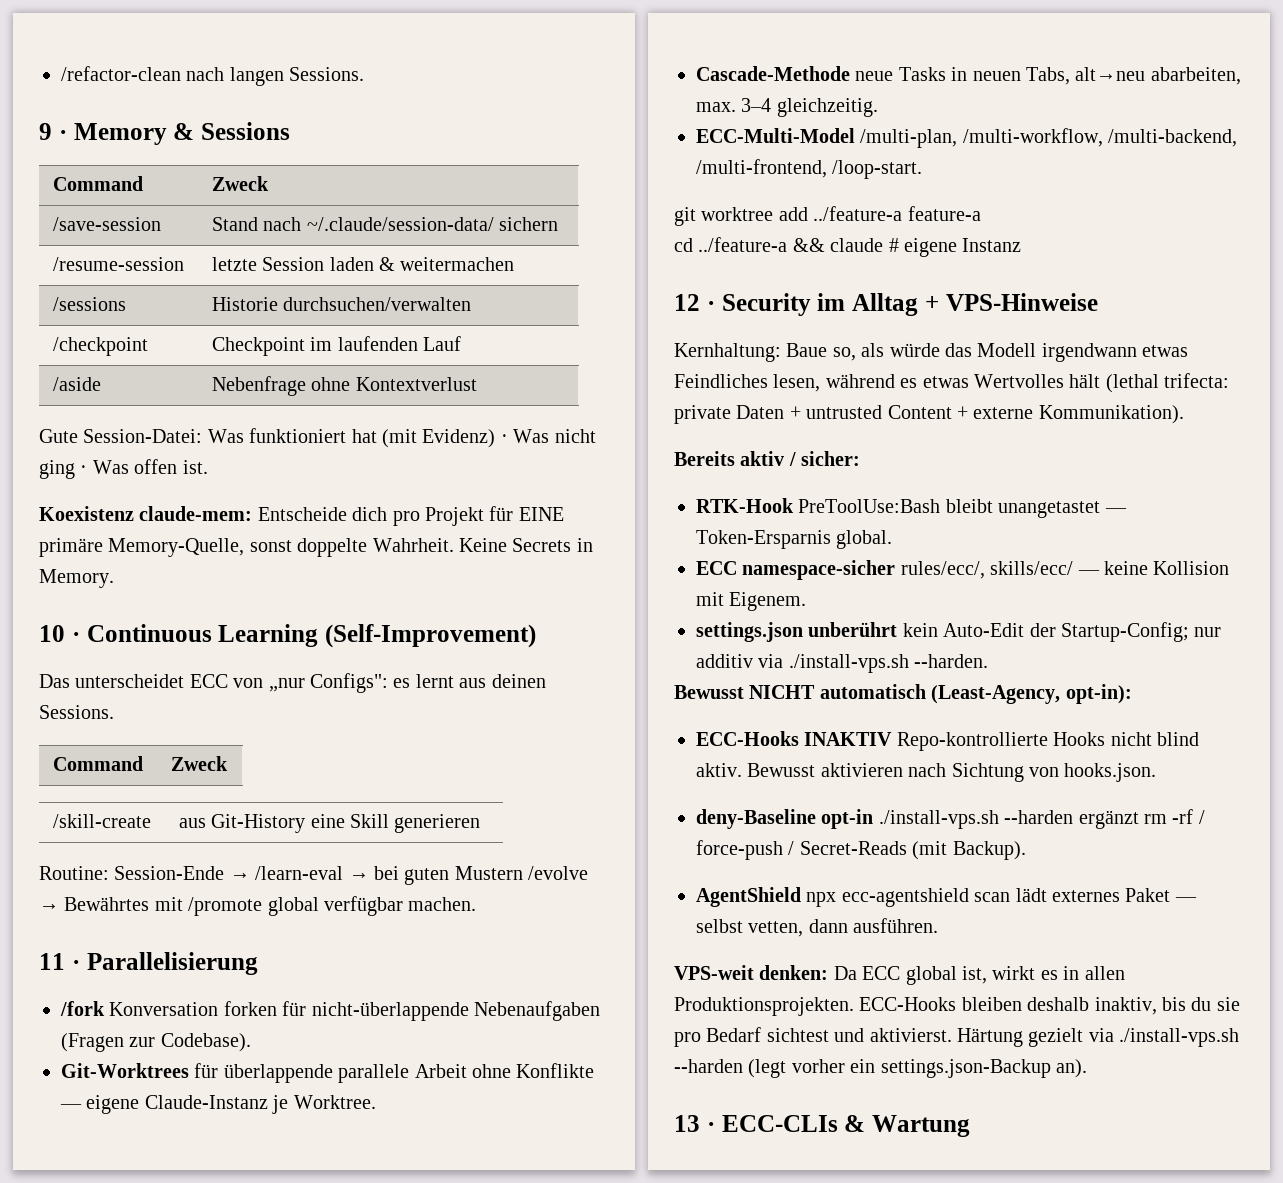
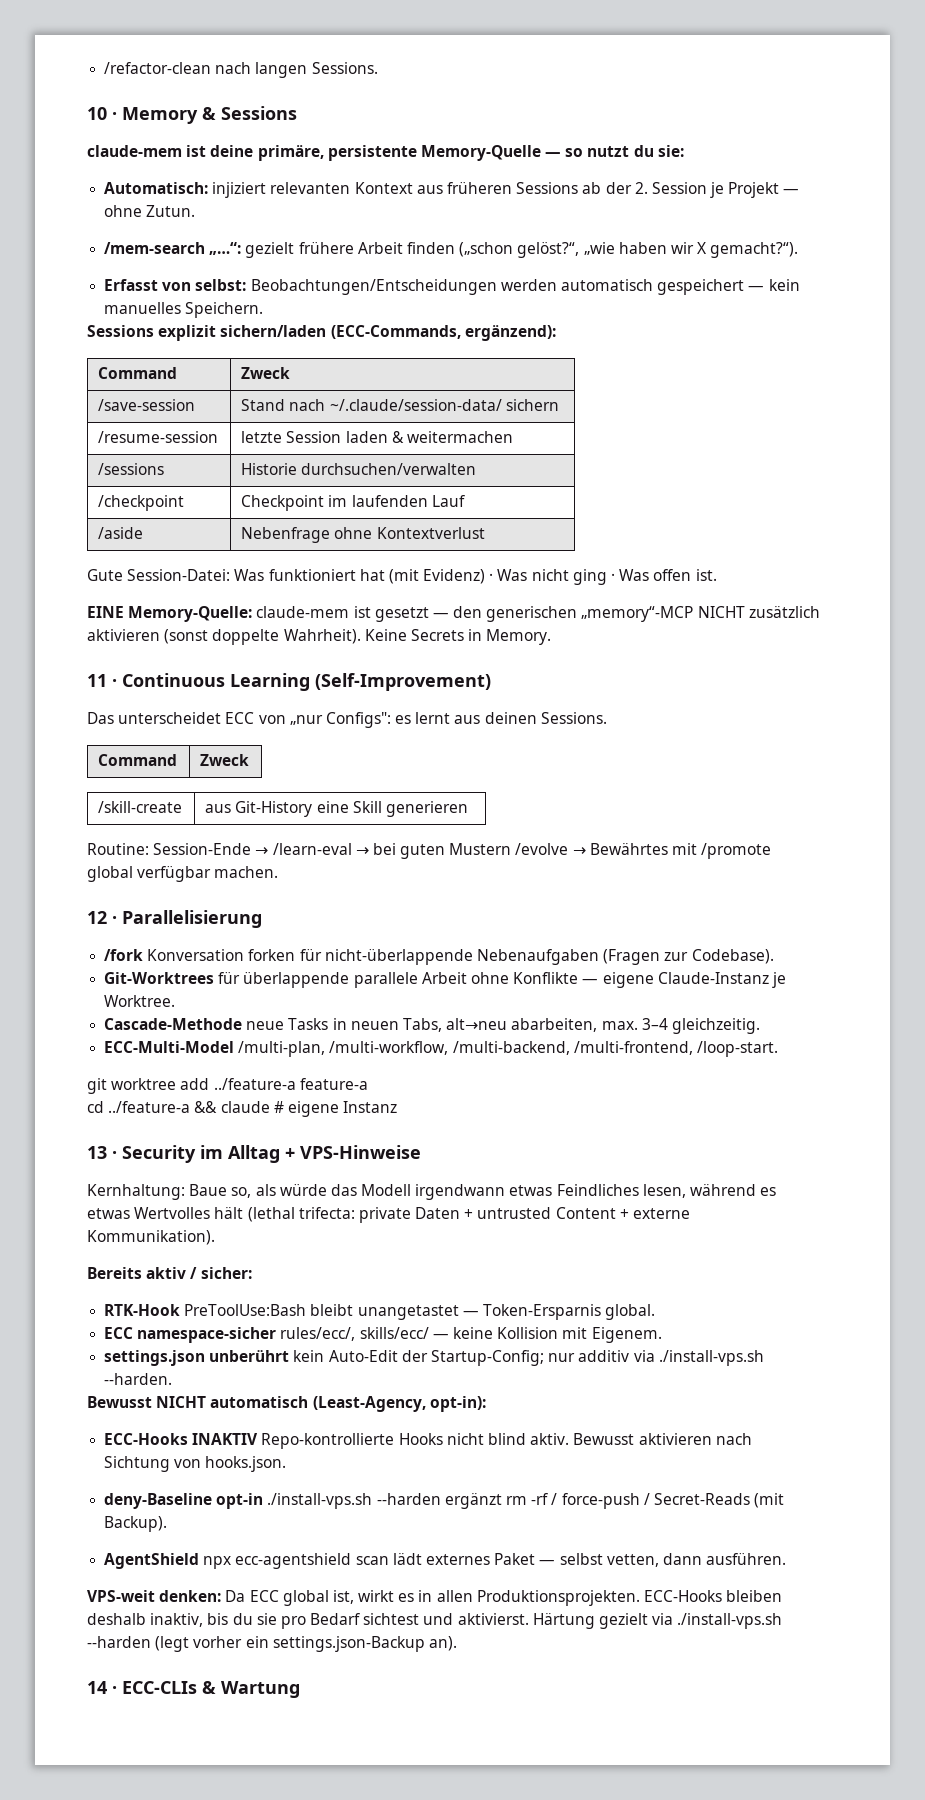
[39,123,52,140] 9 -> [87,107,107,120] 10
(290, 131) none -> [87,145,684,161] [104,182,800,198] [104,205,196,217] [104,242,799,258] [104,279,800,295] [104,302,264,318] [87,325,556,341] // claude-mem ist deine primäre, persistente Memory-Quelle — so nutzt du sie: // Automatisch: injiziert relevanten Kontext aus früheren Sessions ab der 2. Session je Projekt — ohne Zutun. // /mem-search „…“: gezielt frühere Arbeit finden („schon gelöst?“, „wie haben wir X gemacht?“). // Erfasst von selbst: Beobachtungen/Entscheidungen werden automatisch gespeichert — kein manuelles Speichern. // Sessions explizit sichern/laden (ECC-Commands, ergänzend):
[39,506,564,526] [39,538,454,557] Koexistenz claude-mem: Entscheide dich pro Projekt für EINE primäre Memory-Quelle, sonst doppelte Wahrheit. -> [87,606,820,622] [87,629,361,645] EINE Memory-Quelle: claude-mem ist gesetzt — den generischen „memory“-MCP NICHT zusätzlich aktivieren (sonst doppelte Wahrheit).
[39,625,65,642] 10 -> [87,674,107,687] 11
[39,953,65,970] 11 -> [87,911,107,924] 12
[674,294,700,311] 12 -> [87,1146,107,1159] 13
[674,1115,700,1132] 13 -> [87,1681,107,1694] 14

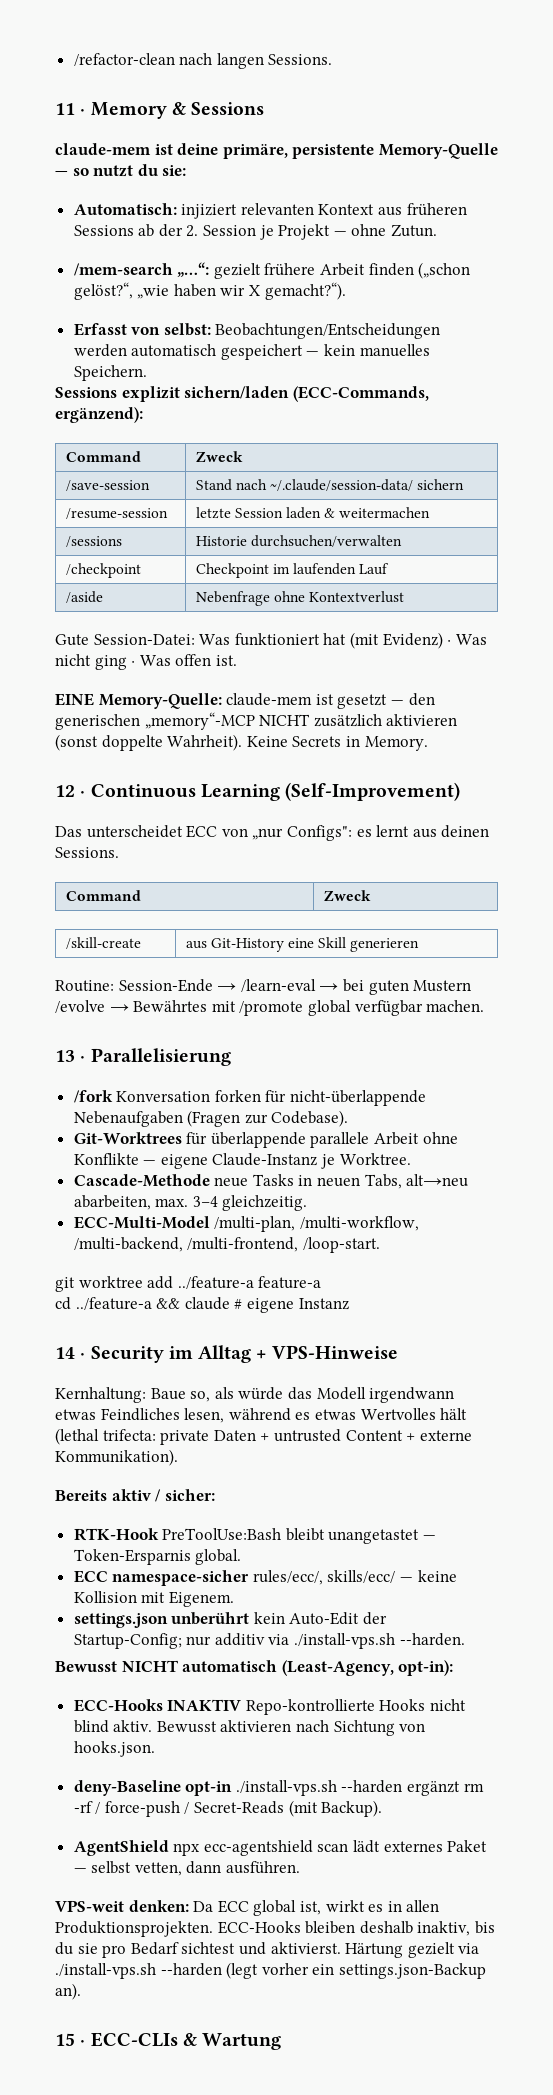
[87,107,107,120] 10 -> [55,103,75,115] 11
[87,674,107,687] 11 -> [55,785,75,797] 12
[87,911,107,924] 12 -> [55,1050,75,1062] 13
[87,1146,107,1159] 13 -> [55,1347,75,1359] 14
[87,1681,107,1694] 14 -> [55,2033,75,2046] 15

